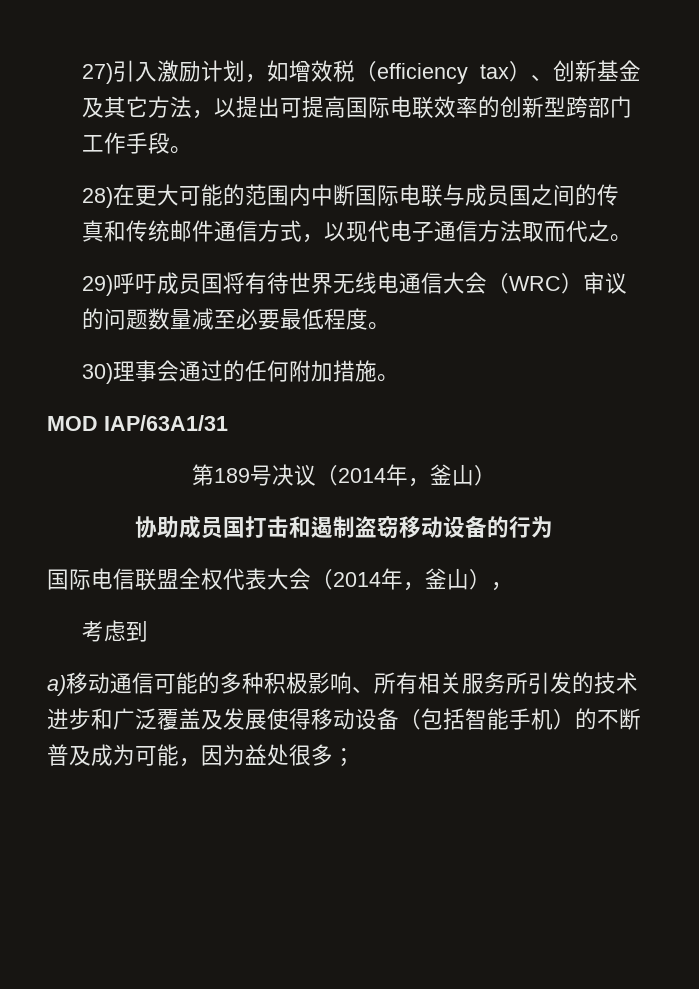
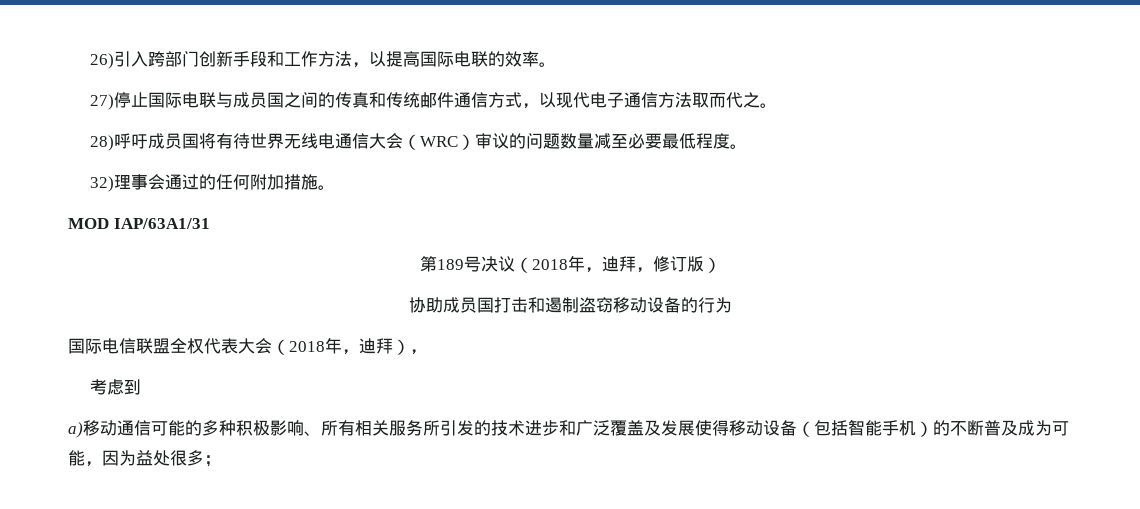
[82,60,641,84] [82,96,149,118] 27)引入激励计划，如增效税（efficiency tax）、创新基金及其它 -> [90,51,319,69] 26)引入跨部门创新手段和工作
[258,96,325,118] 出可提 -> (404, 59) none
[434,96,633,118] [82,132,193,154] [82,184,356,208] 效率的创新型跨部门工作手段。 // 28)在更大可能的范围内中断 -> [488,51,557,67] [90,92,149,110] 的效率。 // 27)停止
[82,275,114,296] 29) -> [90,135,115,151] 28)
[82,363,114,384] 30) -> [90,176,115,192] 32)
[338,464,474,487] 2014年，釜山 -> [531,255,704,273] 2018年，迪拜，修订版
[333,568,469,591] 2014年，釜山 -> [289,337,393,355] 2018年，迪拜

